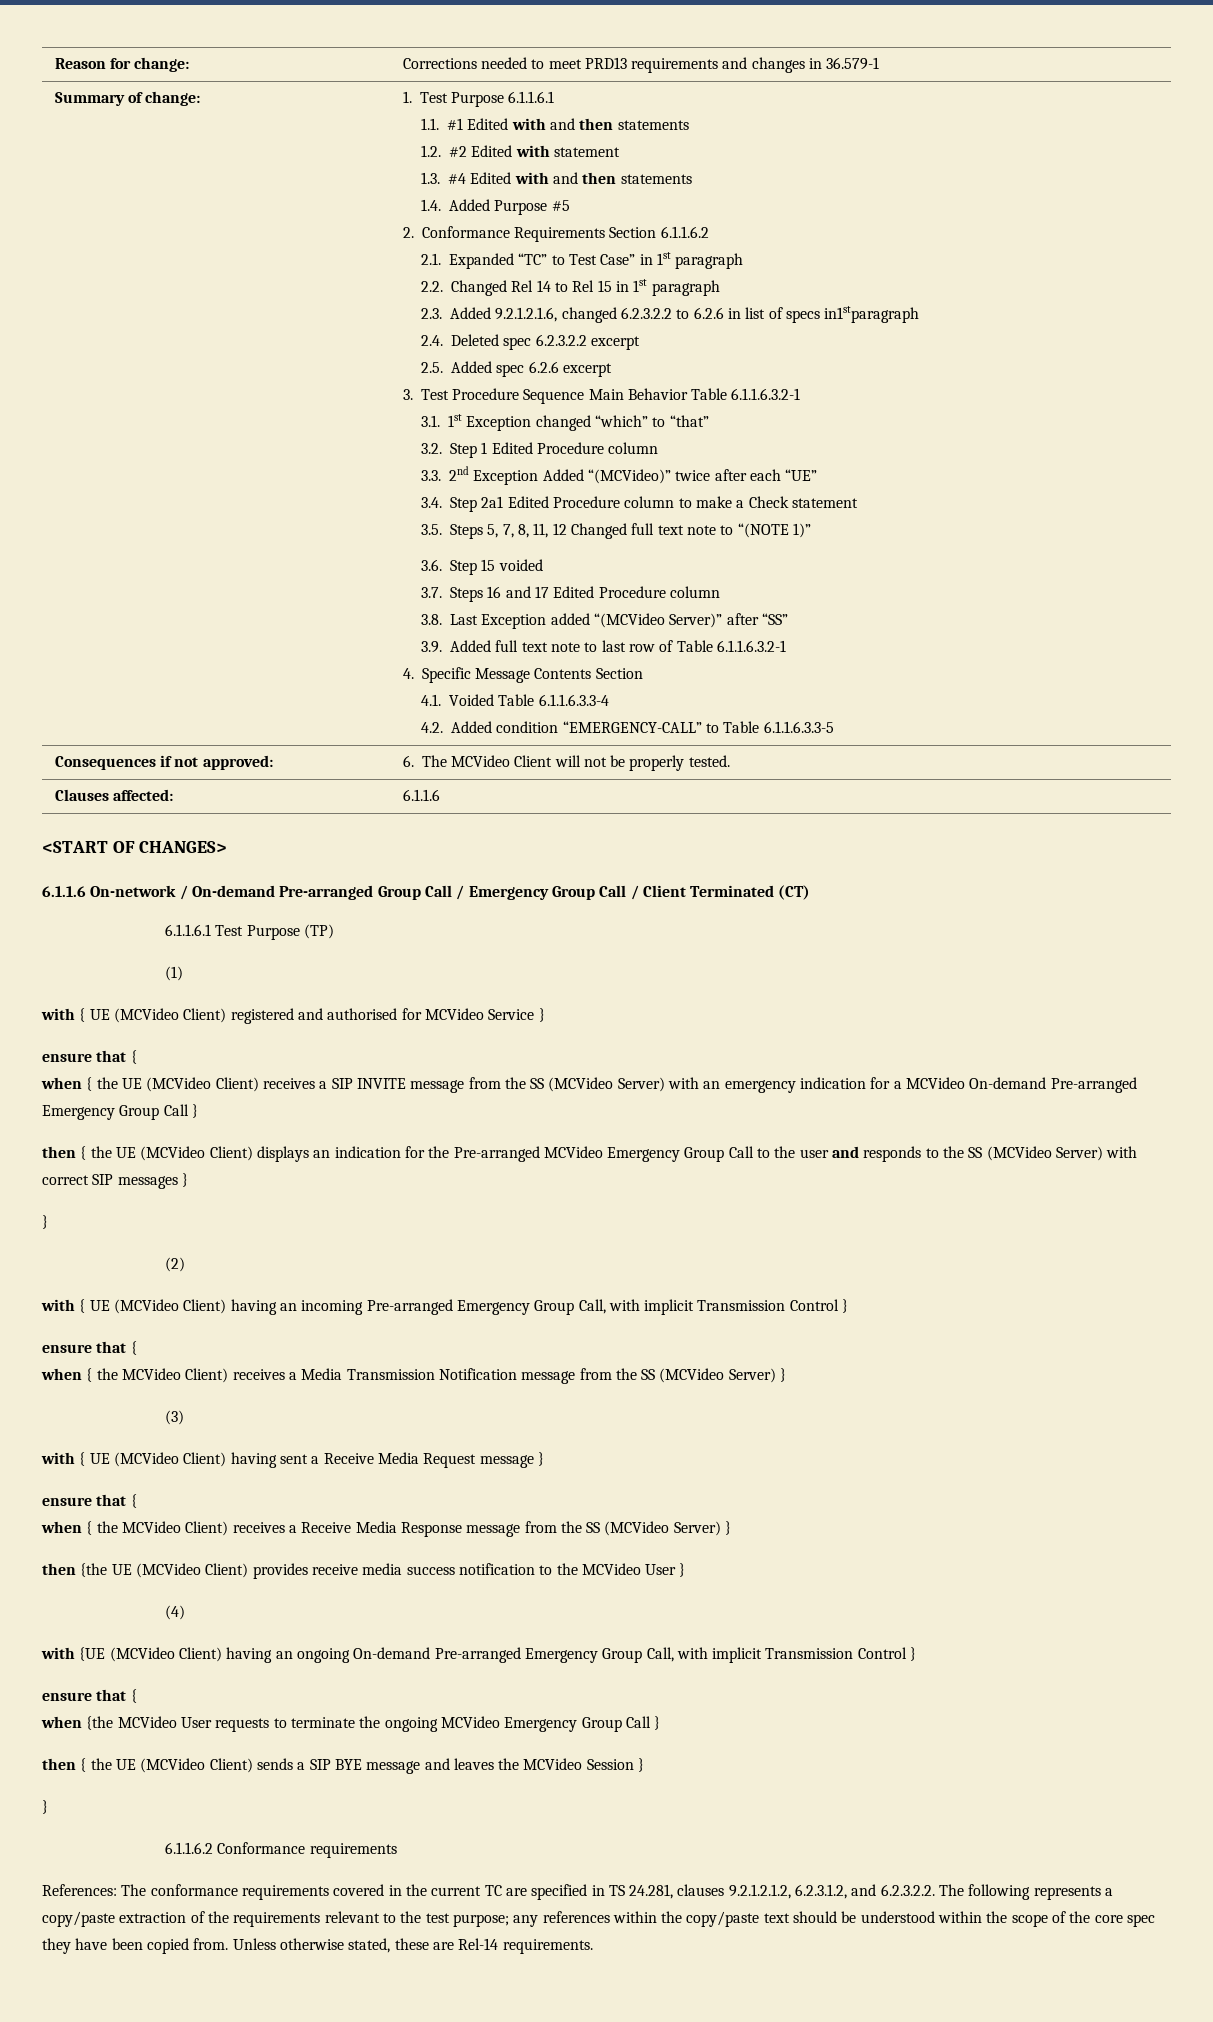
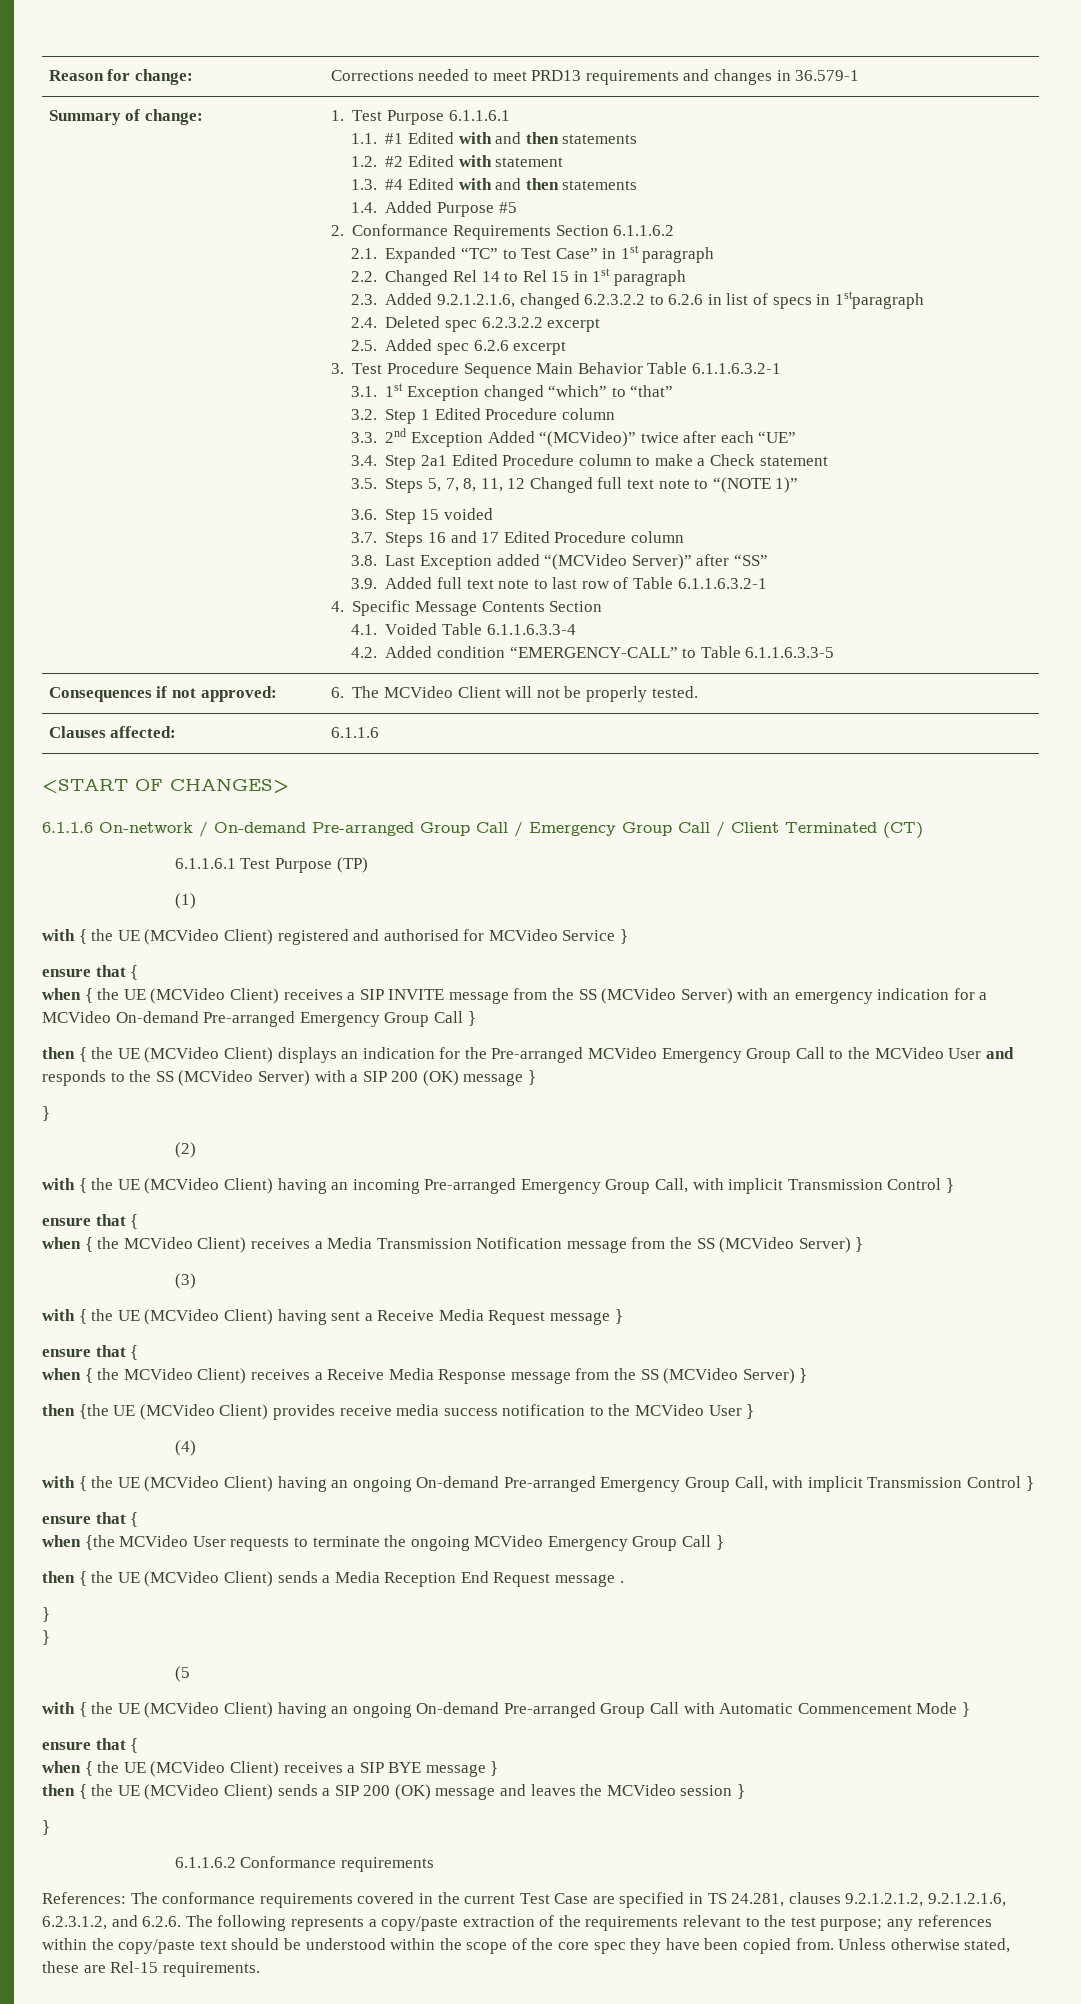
[824,306,920,323] in1stparagraph -> [816,291,924,309] in 1stparagraph
(86, 1015) none -> [91,929,114,941] the
[799,1149,829,1158] user -> [874,1047,982,1059] MCVideo User
[42,1174,178,1189] correct SIP messages -> [350,1070,524,1086] a SIP 200 (OK) message
(86, 1306) none -> [91,1178,114,1190] the
(86, 1459) none -> [91,1309,114,1321] the
[79,1647,106,1661] {UE -> [78,1476,140,1491] { the UE
[309,1759,362,1770] SIP BYE -> [334,1571,624,1587] [42,1607,50,1622] [42,1630,50,1645] [174,1666,190,1682] [42,1702,971,1718] [42,1738,139,1753] [42,1761,499,1777] [42,1784,431,1800] Media Reception End Request message . // } // } // (5 // with { the UE (MCVideo Client) having an ongoing On-demand Pre-arranged Group Call with Automatic Commencement Mode } // ensure that { // when { the UE (MCVideo Client) receives a SIP BYE message } // then { the UE (MCVideo Client) sends a SIP 200 (OK)
[586,1759,634,1770] Session -> [680,1785,733,1796] session
[484,1885,502,1896] TC -> [519,1893,589,1904] Test Case
(791, 1891) none -> [928,1893,1007,1907] 9.2.1.2.1.6,
[880,1884,935,1896] 6.2.3.2.2. -> [142,1916,182,1927] 6.2.6.
[458,1938,499,1950] Rel-14 -> [110,1961,159,1973] Rel-15

